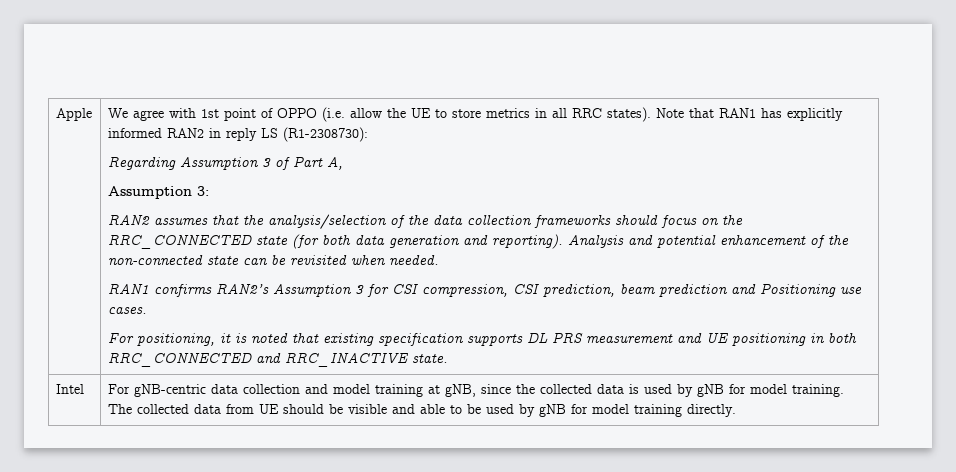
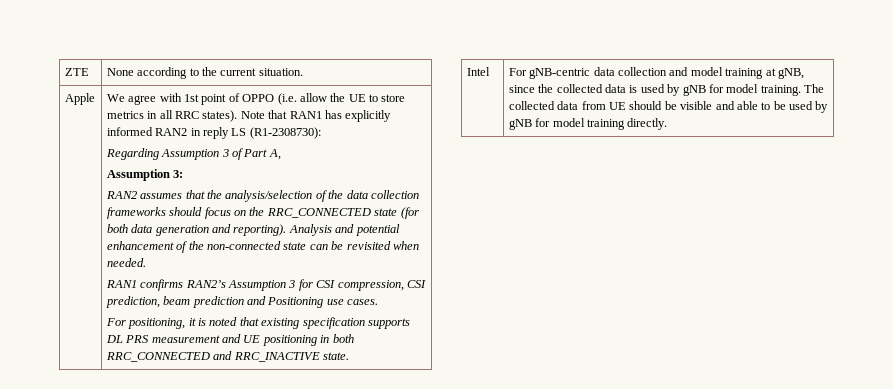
(55, 114) none -> [64,68,89,76] [106,67,303,79] ZTE | None according to the current situation. //

